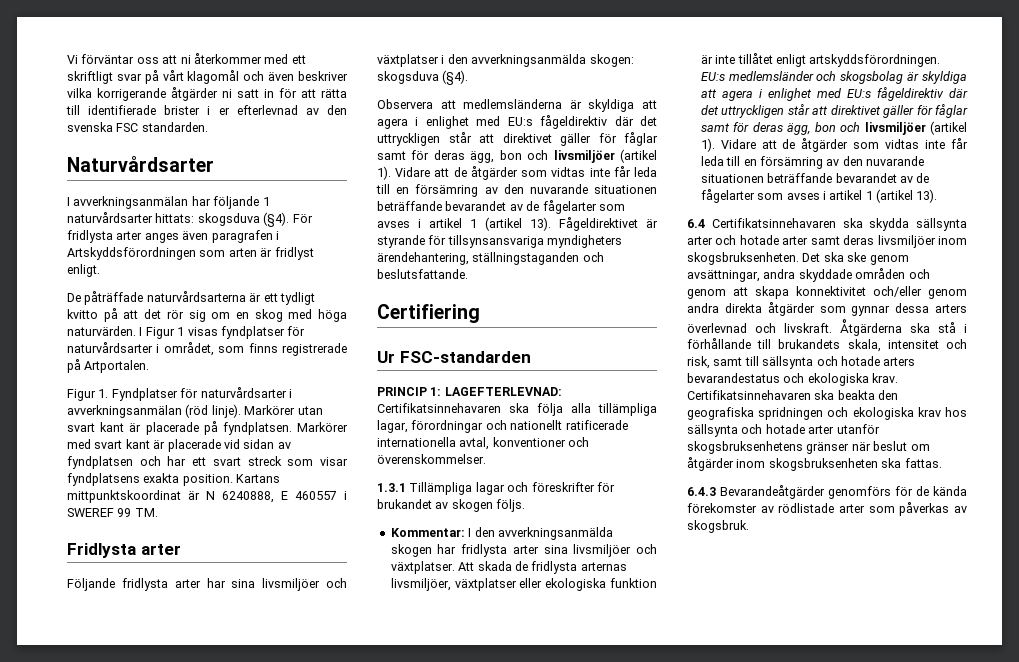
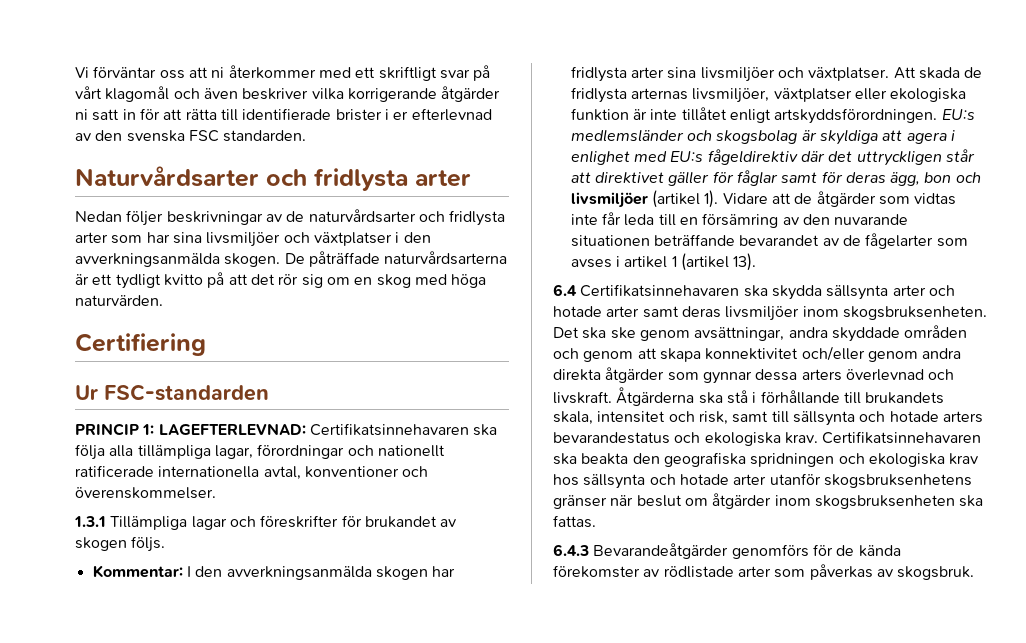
[67,196,270,209] [67,212,313,227] [67,230,279,243] [67,247,314,260] [67,264,100,277] // I avverkningsanmälan har följande 1 naturvårdsarter hittats: skogsduva (§4). För fridlysta arter anges även paragrafen i Artskyddsförordningen som arten är fridlyst enligt. // -> [266,168,471,191] [75,209,506,226] [75,232,431,247] [75,253,281,267] och fridlysta arter // Nedan följer beskrivningar av de naturvårdsarter och fridlysta arter som har sina livsmiljöer och växtplatser i den avverkningsanmälda skogen.
[139,326,306,339] [67,342,347,356] [67,359,150,373] [67,387,292,401] [67,404,323,418] [67,421,348,435] [67,439,291,452] [67,456,348,469] [67,473,281,486] [67,490,347,503] [67,508,158,517] [67,543,181,558] [67,578,348,591] [377,54,634,67] [377,70,469,85] [377,99,657,112] [377,115,657,129] [377,132,658,146] [377,149,657,163] [377,166,657,180] [376,184,657,197] [377,200,625,214] [377,217,658,231] [377,235,623,248] [377,252,604,265] [377,269,468,279] I Figur 1 visas fyndplatser för naturvårdsarter i området, som finns registrerade på Artportalen. // Figur 1. Fyndplatser för naturvårdsarter i avverkningsanmälan (röd linje). Markörer utan svart kant är placerade på fyndplatsen. Markörer med svart kant är placerade vid sidan av fyndplatsen och har ett svart streck som visar fyndplatsens exakta position. Kartans mittpunktskoordinat är N 6240888, E 460557 i SWEREF 99 TM. // Fridlysta arter // Följande fridlysta arter har sina livsmiljöer och växtplatser i den avverkningsanmälda skogen: skogsduva (§4). // Observera att medlemsländerna är skyldiga att agera i enlighet med EU:s fågeldirektiv där det uttryckligen står att direktivet gäller för fåglar samt för deras ägg, bon och livsmiljöer (artikel 1). Vidare att de åtgärder som vidtas inte får leda till en försämring av den nuvarande situationen beträffande bevarandet av de fågelarter som avses i artikel 1 (artikel 13). Fågeldirektivet är styrande för tillsynsansvariga myndigheters ärendehantering, ställningstaganden och beslutsfattande. -> (163, 300) none

